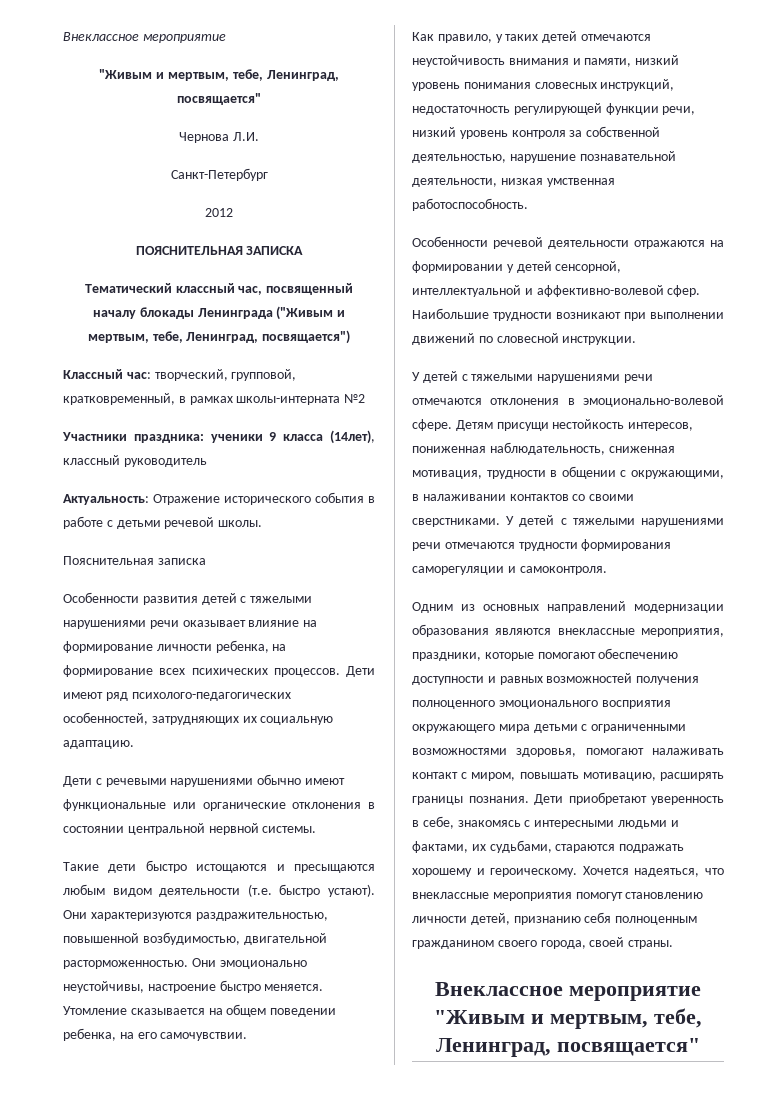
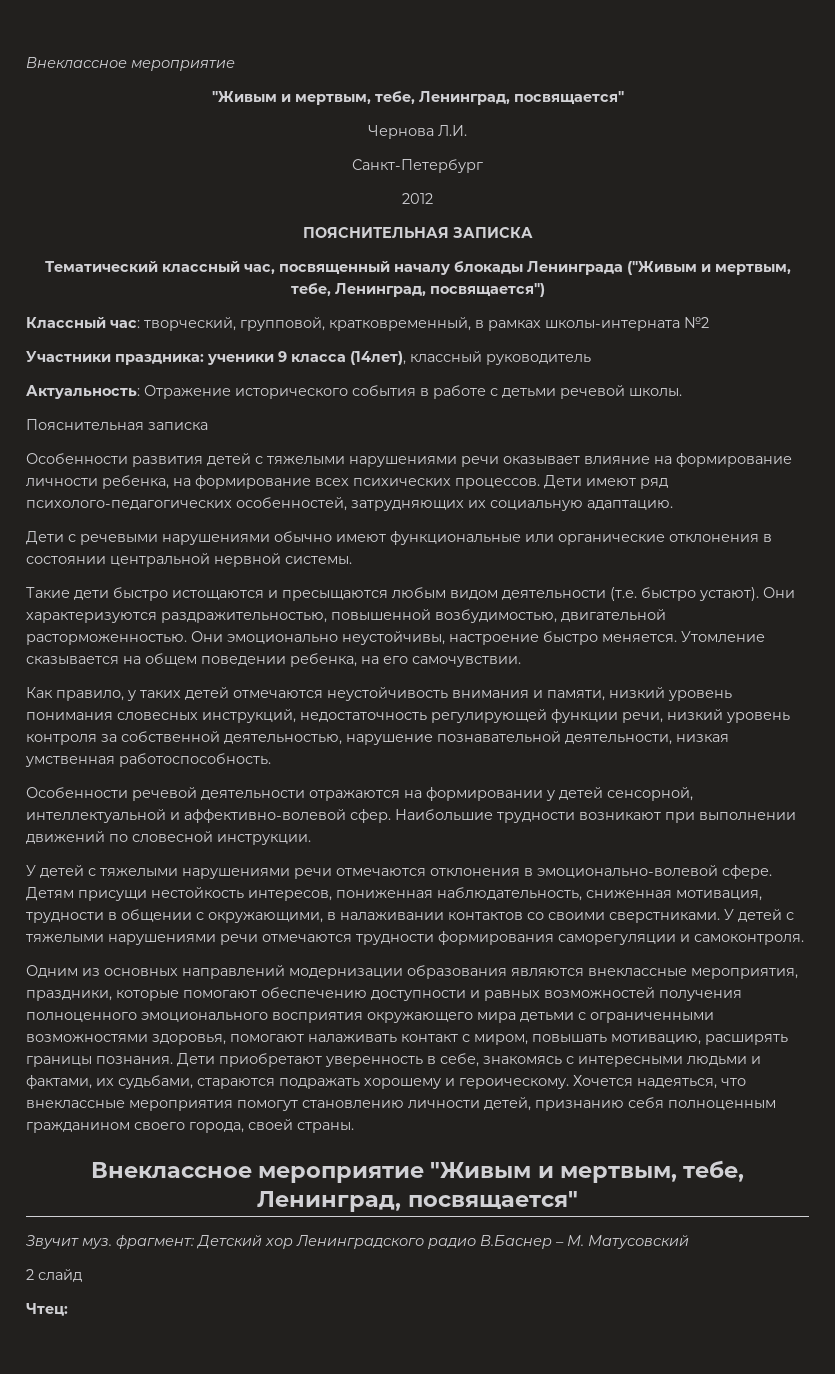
(700, 1047) none -> [25,1235,689,1249] [26,1269,82,1282] [26,1303,68,1316] // Звучит муз. фрагмент: Детский хор Ленинградского радио В.Баснер – М. Матусовский // 2 слайд // Чтец:

